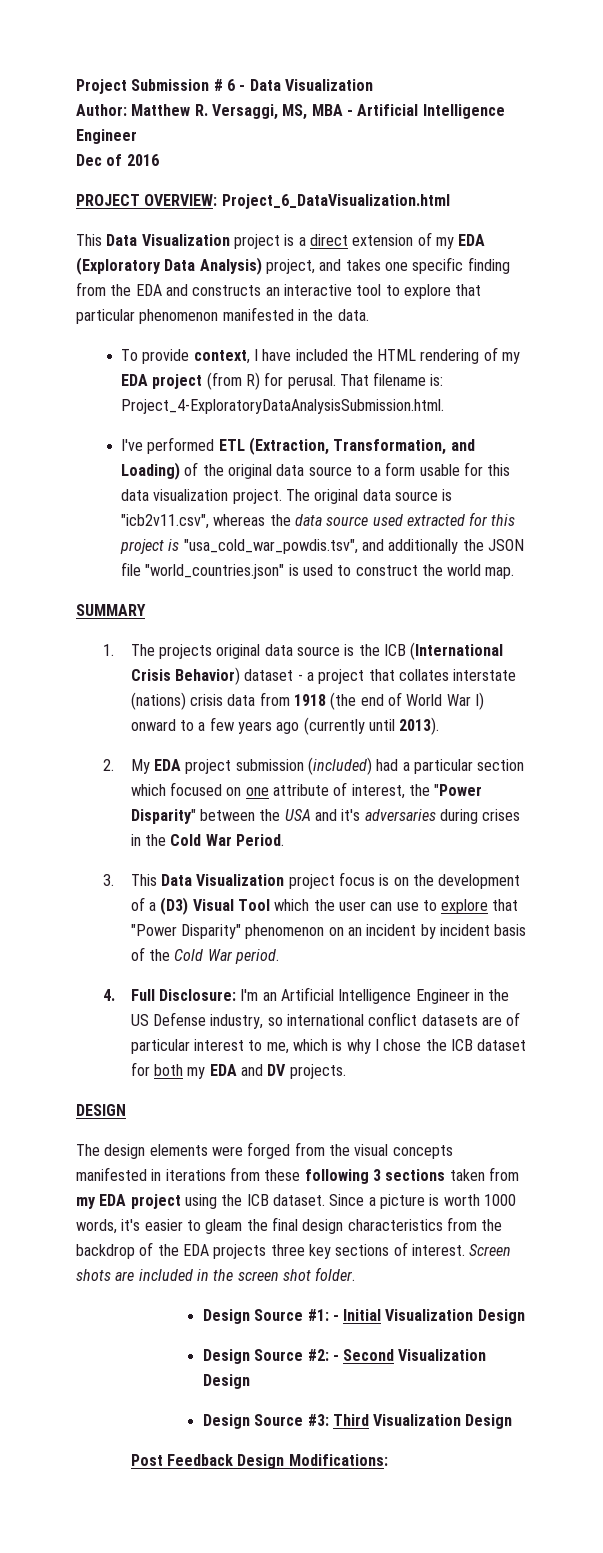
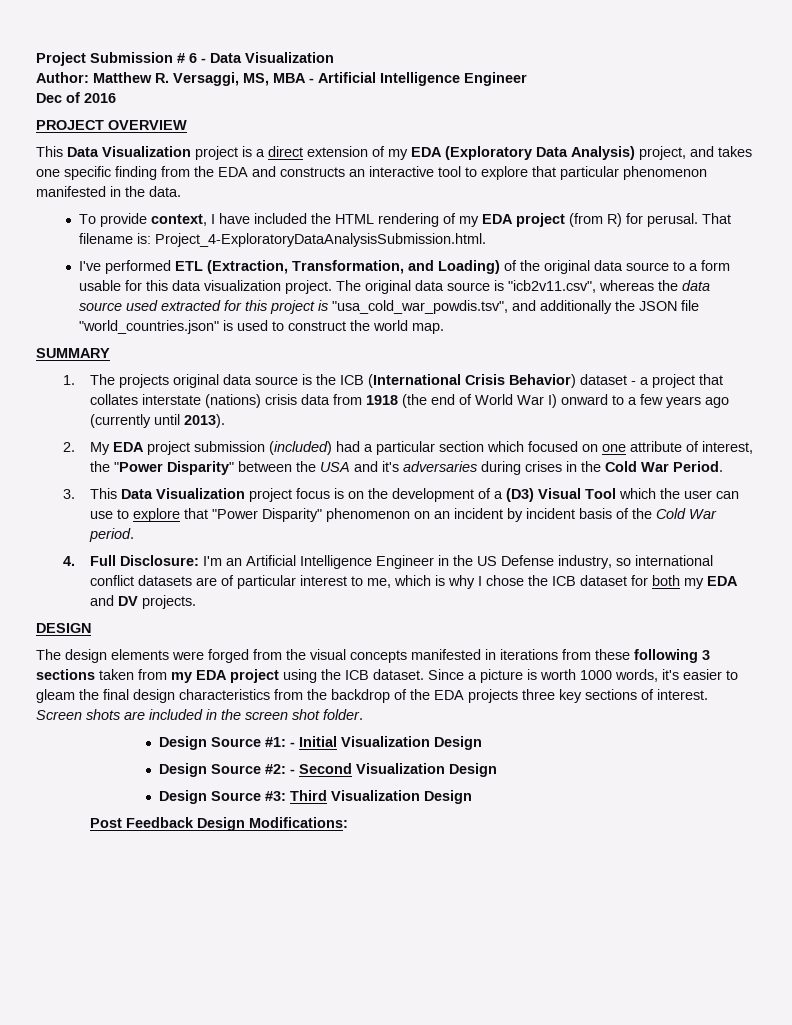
[144,194,450,209] OVERVIEW: Project_6_DataVisualization.html -> [108,120,187,130] OVERVIEW

